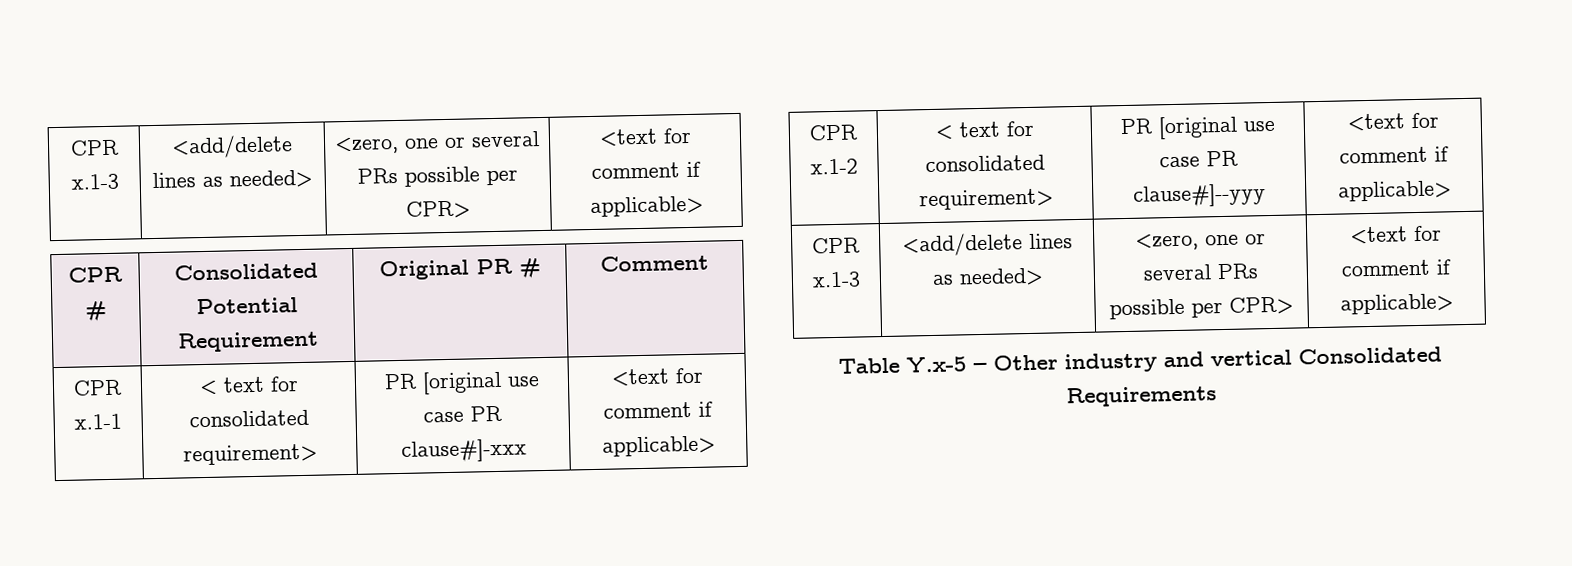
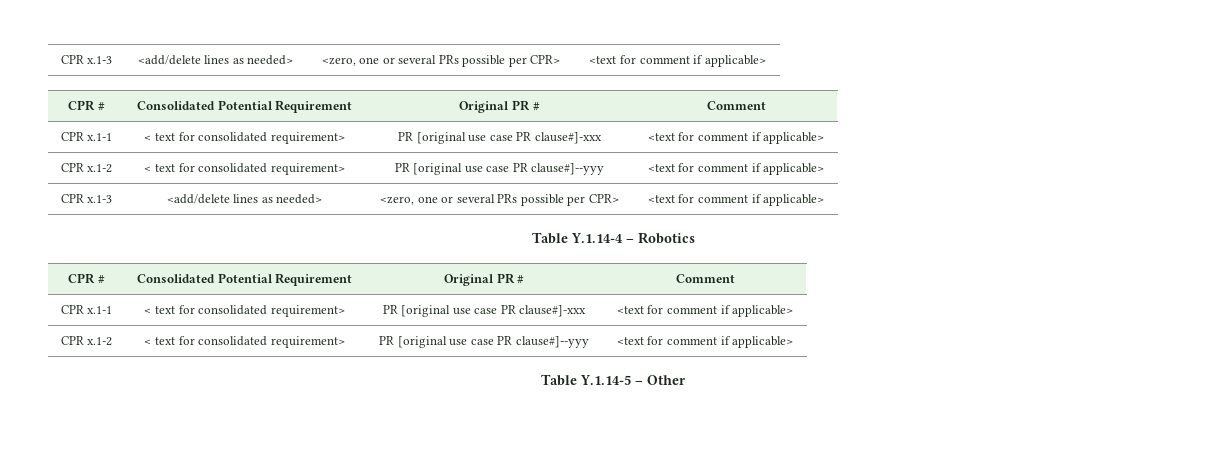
[906,346,1442,374] [1065,385,1217,408] Y.x-5 – Other industry and vertical Consolidated Requirements -> [570,232,695,244] [68,273,105,284] [136,273,353,286] [443,273,525,286] [675,274,735,283] [60,305,113,314] [144,305,345,317] [382,305,587,317] [616,305,794,317] [60,336,113,346] [144,336,345,348] [379,336,589,348] [616,336,794,348] [541,374,686,386] Y.1.14-4 – Robotics // CPR # | Consolidated Potential Requirement | Original PR # | Comment // CPR x.1-1 | < text for consolidated requirement> | PR [original use case PR clause#]-xxx | <text for comment if applicable> // CPR x.1-2 | < text for consolidated requirement> | PR [original use case PR clause#]--yyy | <text for comment if applicable> // Table Y.1.14-5 – Other

